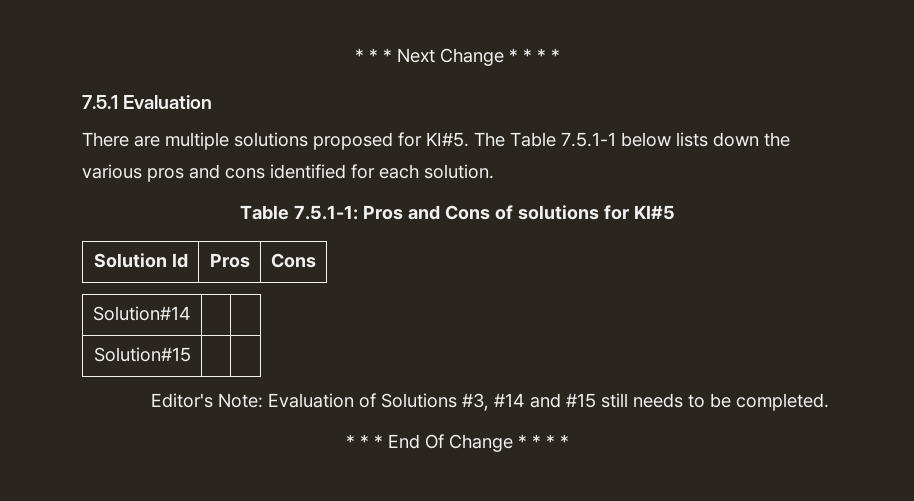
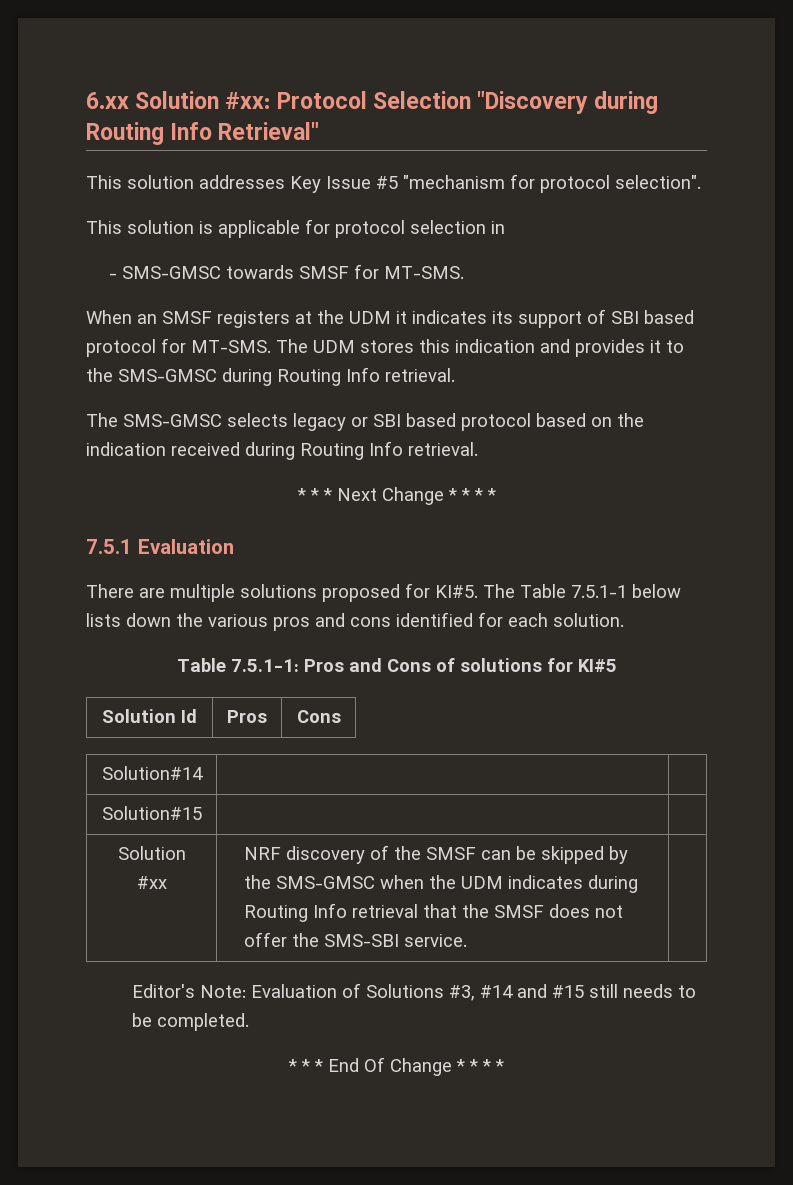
(354, 55) none -> [86,91,659,114] [86,122,320,145] [86,174,701,193] [86,219,505,238] [108,264,464,279] [86,309,694,328] [86,338,684,357] [86,367,455,386] [86,413,644,431] [86,441,478,460] 6.xx Solution #xx: Protocol Selection "Discovery during Routing Info Retrieval" // This solution addresses Key Issue #5 "mechanism for protocol selection". // This solution is applicable for protocol selection in // - SMS-GMSC towards SMSF for MT-SMS. // When an SMSF registers at the UDM it indicates its support of SBI based protocol for MT-SMS. The UDM stores this indication and provides it to the SMS-GMSC during Routing Info retrieval. // The SMS-GMSC selects legacy or SBI based protocol based on the indication received during Routing Info retrieval. //
(191, 354) none -> [117,846,186,860] [136,876,167,889] [244,845,629,864] [244,875,639,893] [244,903,624,922] [244,932,468,947] // Solution #xx | NRF discovery of the SMSF can be skipped by the SMS-GMSC when the UDM indicates during Routing Info retrieval that the SMSF does not offer the SMS-SBI service. |

